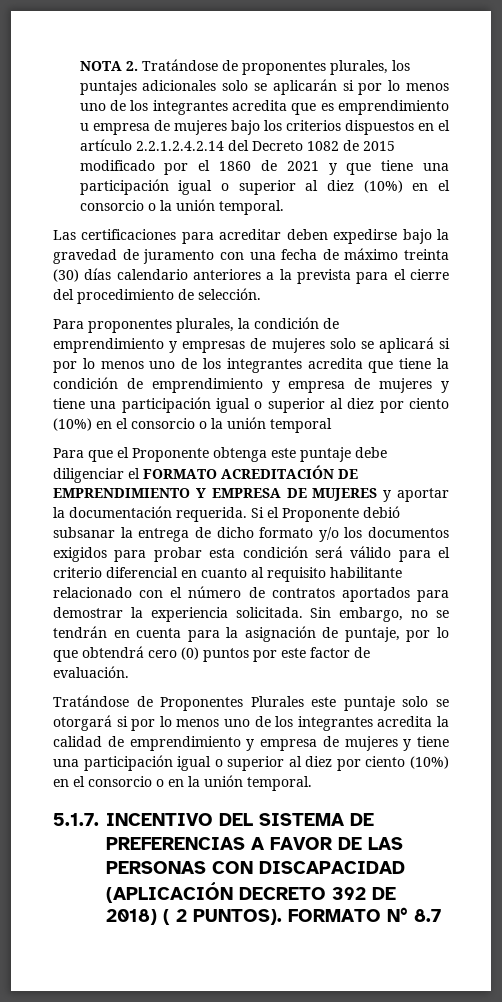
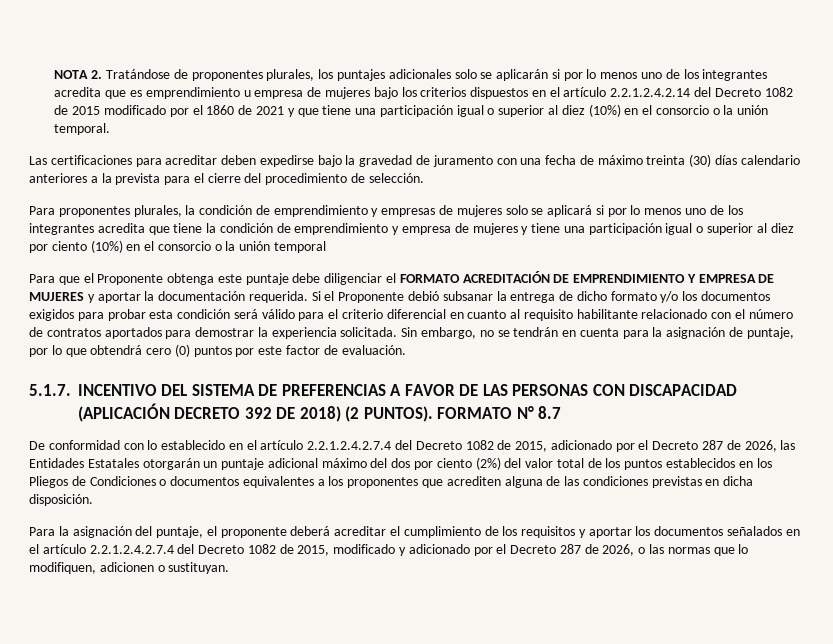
[53,695,449,711] [53,715,449,731] [53,736,449,751] [53,755,449,771] [53,775,312,791] // Tratándose de Proponentes Plurales este puntaje solo se otorgará si por lo menos uno de los integrantes acredita la calidad de emprendimiento y empresa de mujeres y tiene una participación igual o superior al diez por ciento (10%) en el consorcio o en la unión temporal. -> (406, 350) none
[163,909,187,925] ( 2 -> [345,406,360,422] (2
(441, 915) none -> [29,440,796,452] [29,457,772,470] [29,476,754,488] [29,494,93,506] [29,526,800,538] [29,544,749,556] [29,562,230,574] // De conformidad con lo establecido en el artículo 2.2.1.2.4.2.7.4 del Decreto 1082 de 2015, adicionado por el Decreto 287 de 2026, las Entidades Estatales otorgarán un puntaje adicional máximo del dos por ciento (2%) del valor total de los puntos establecidos en los Pliegos de Condiciones o documentos equivalentes a los proponentes que acrediten alguna de las condiciones previstas en dicha disposición. // Para la asignación del puntaje, el proponente deberá acreditar el cumplimiento de los requisitos y aportar los documentos señalados en el artículo 2.2.1.2.4.2.7.4 del Decreto 1082 de 2015, modificado y adicionado por el Decreto 287 de 2026, o las normas que lo modifiquen, adicionen o sustituyan.

